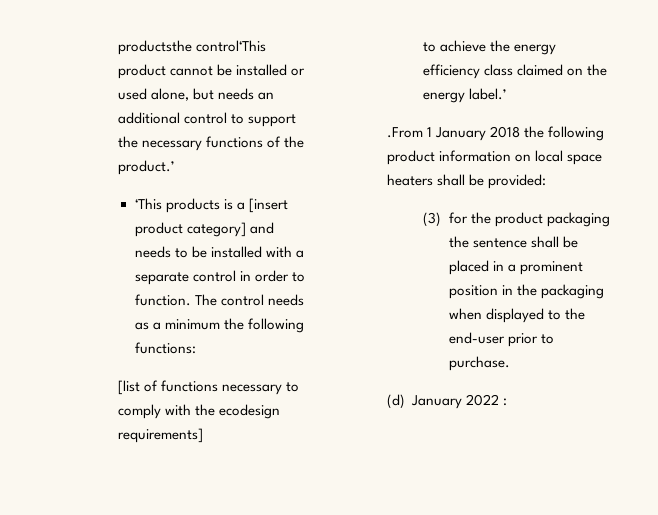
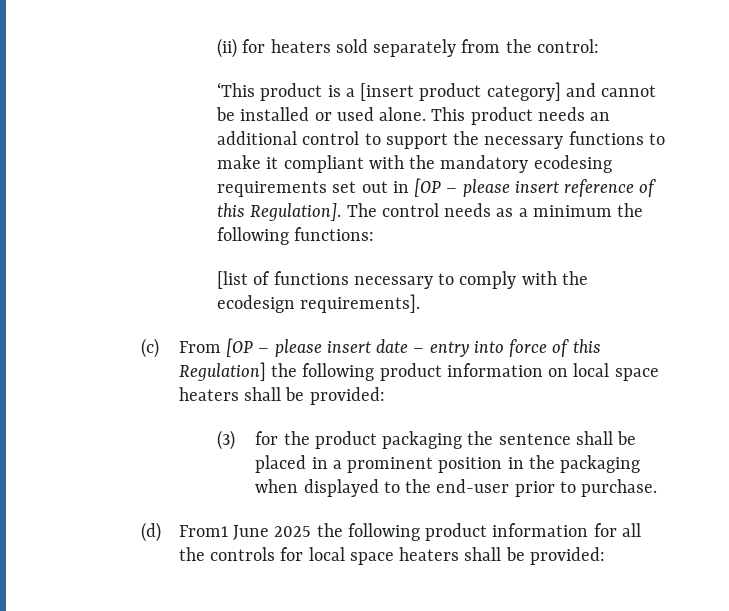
[118,40,267,55] [118,64,167,79] productsthe control‘This product -> [217,38,599,58] [217,82,596,101] (ii) for heaters sold separately from the control: // ‘This product is a [insert product category] and
[151,88,215,101] alone, but -> [379,107,533,125] alone. This product
[267,136,305,148] [118,160,175,175] [134,198,288,213] [134,222,274,237] [134,246,304,258] [134,270,305,285] [134,294,191,306] of the product.’ // ‘This products is a [insert product category] and needs to be installed with a separate control in order to function. -> [648,133,665,145] [217,155,612,173] [217,178,657,197] [217,203,342,221] to make it compliant with the mandatory ecodesing requirements set out in [OP – please insert reference of this Regulation].
[118,428,204,443] [423,40,557,55] [423,64,608,79] [423,88,507,103] [386,126,520,141] requirements] // to achieve the energy efficiency class claimed on the energy label.’ // .From 1 January 2018 -> [300,294,421,313] [140,338,601,358] [178,362,266,381] requirements]. // (c) From [OP – please insert date – entry into force of this Regulation]
[411,394,508,409] January 2022 : -> [178,523,641,541] [178,547,605,565] From1 June 2025 the following product information for all the controls for local space heaters shall be provided:

